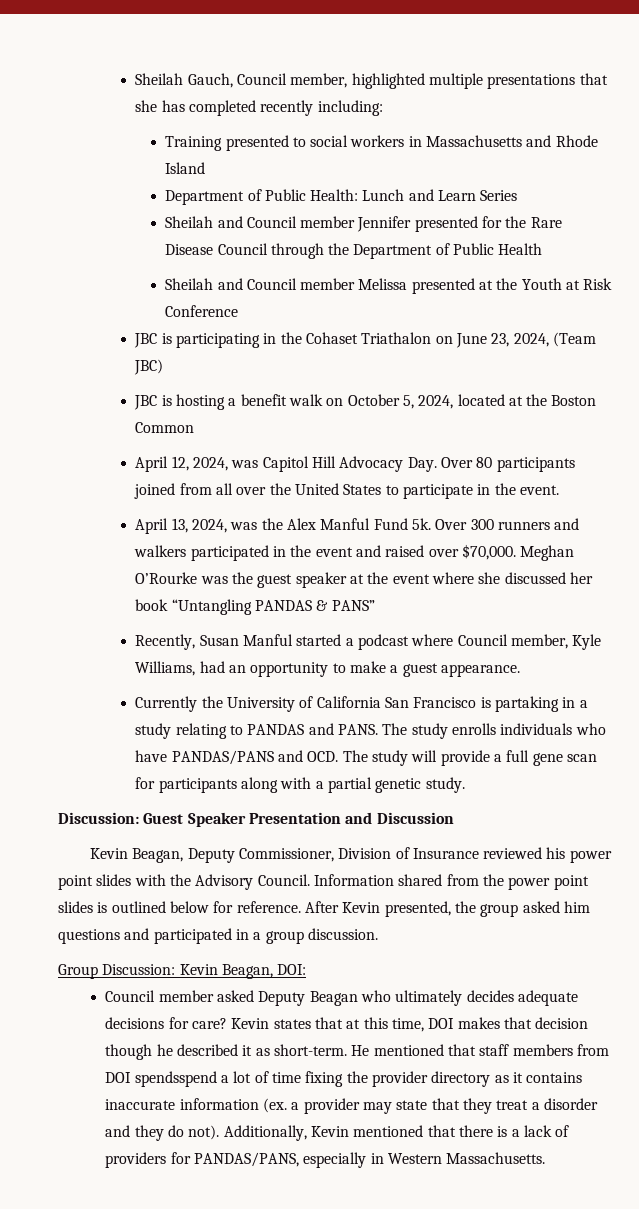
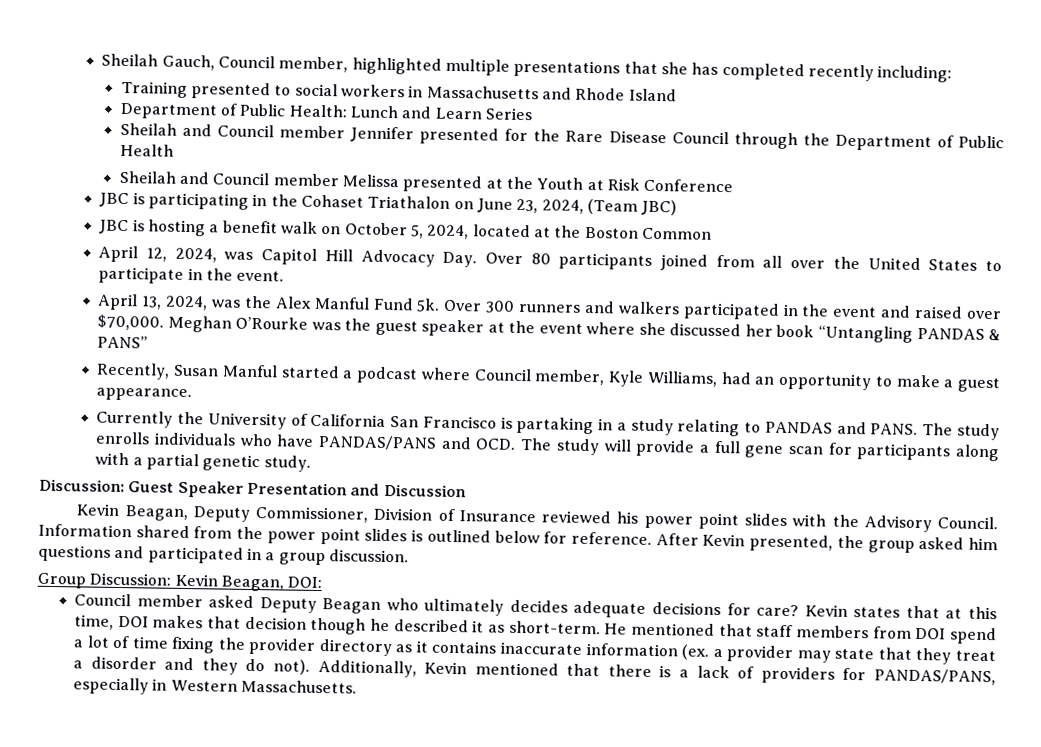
[134,1071,217,1087] spendsspend -> [948,627,997,645] spend

